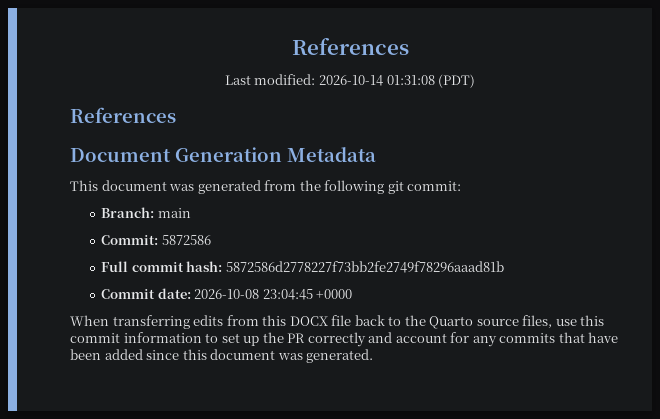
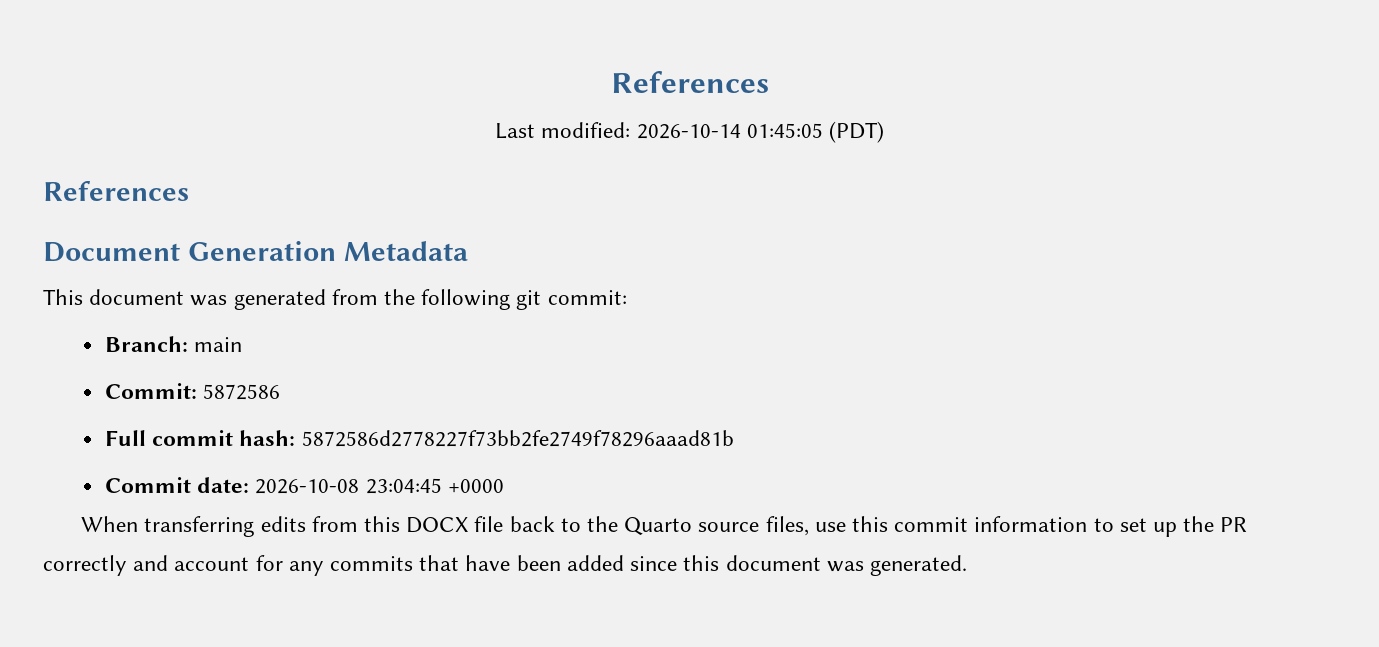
[386,75,435,85] 01:31:08 -> [746,123,823,138] 01:45:05

